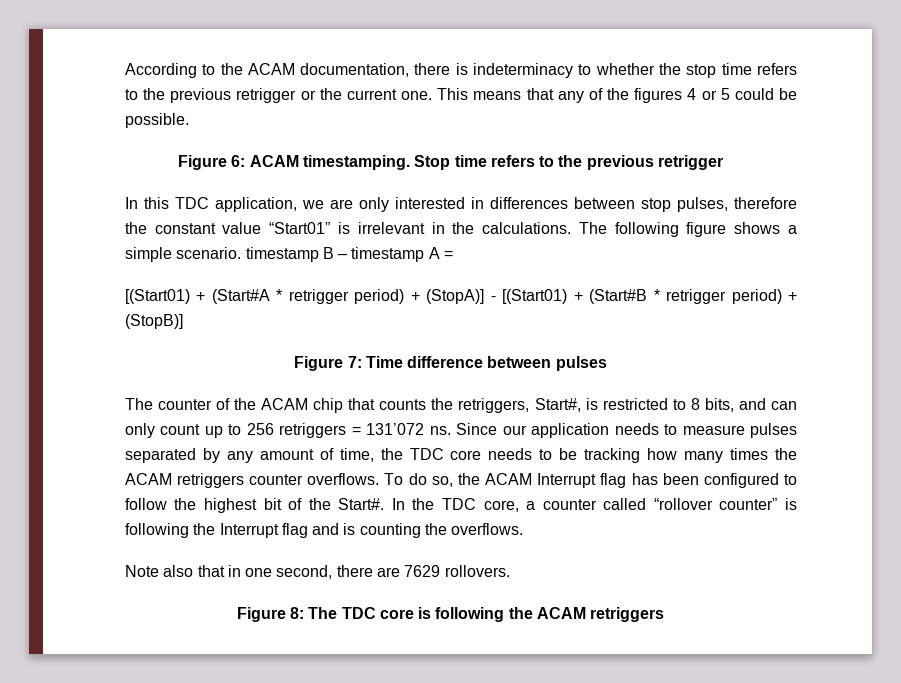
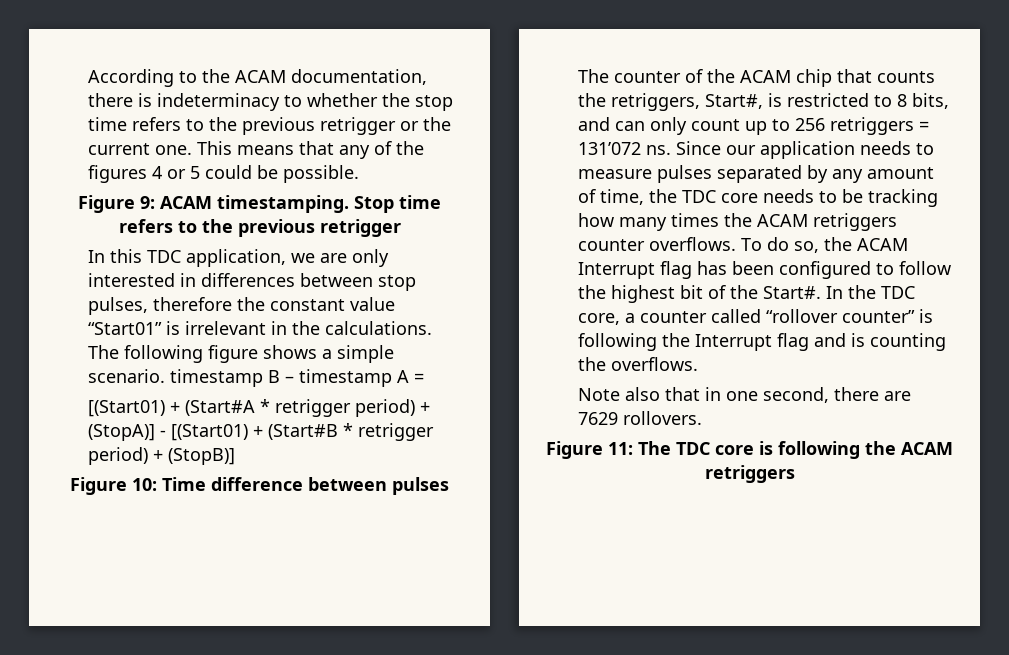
[231,155,246,167] 6: -> [140,196,155,209] 9:
[347,356,362,368] 7: -> [132,478,157,491] 10:
[289,607,304,619] 8: -> [608,442,633,455] 11:

